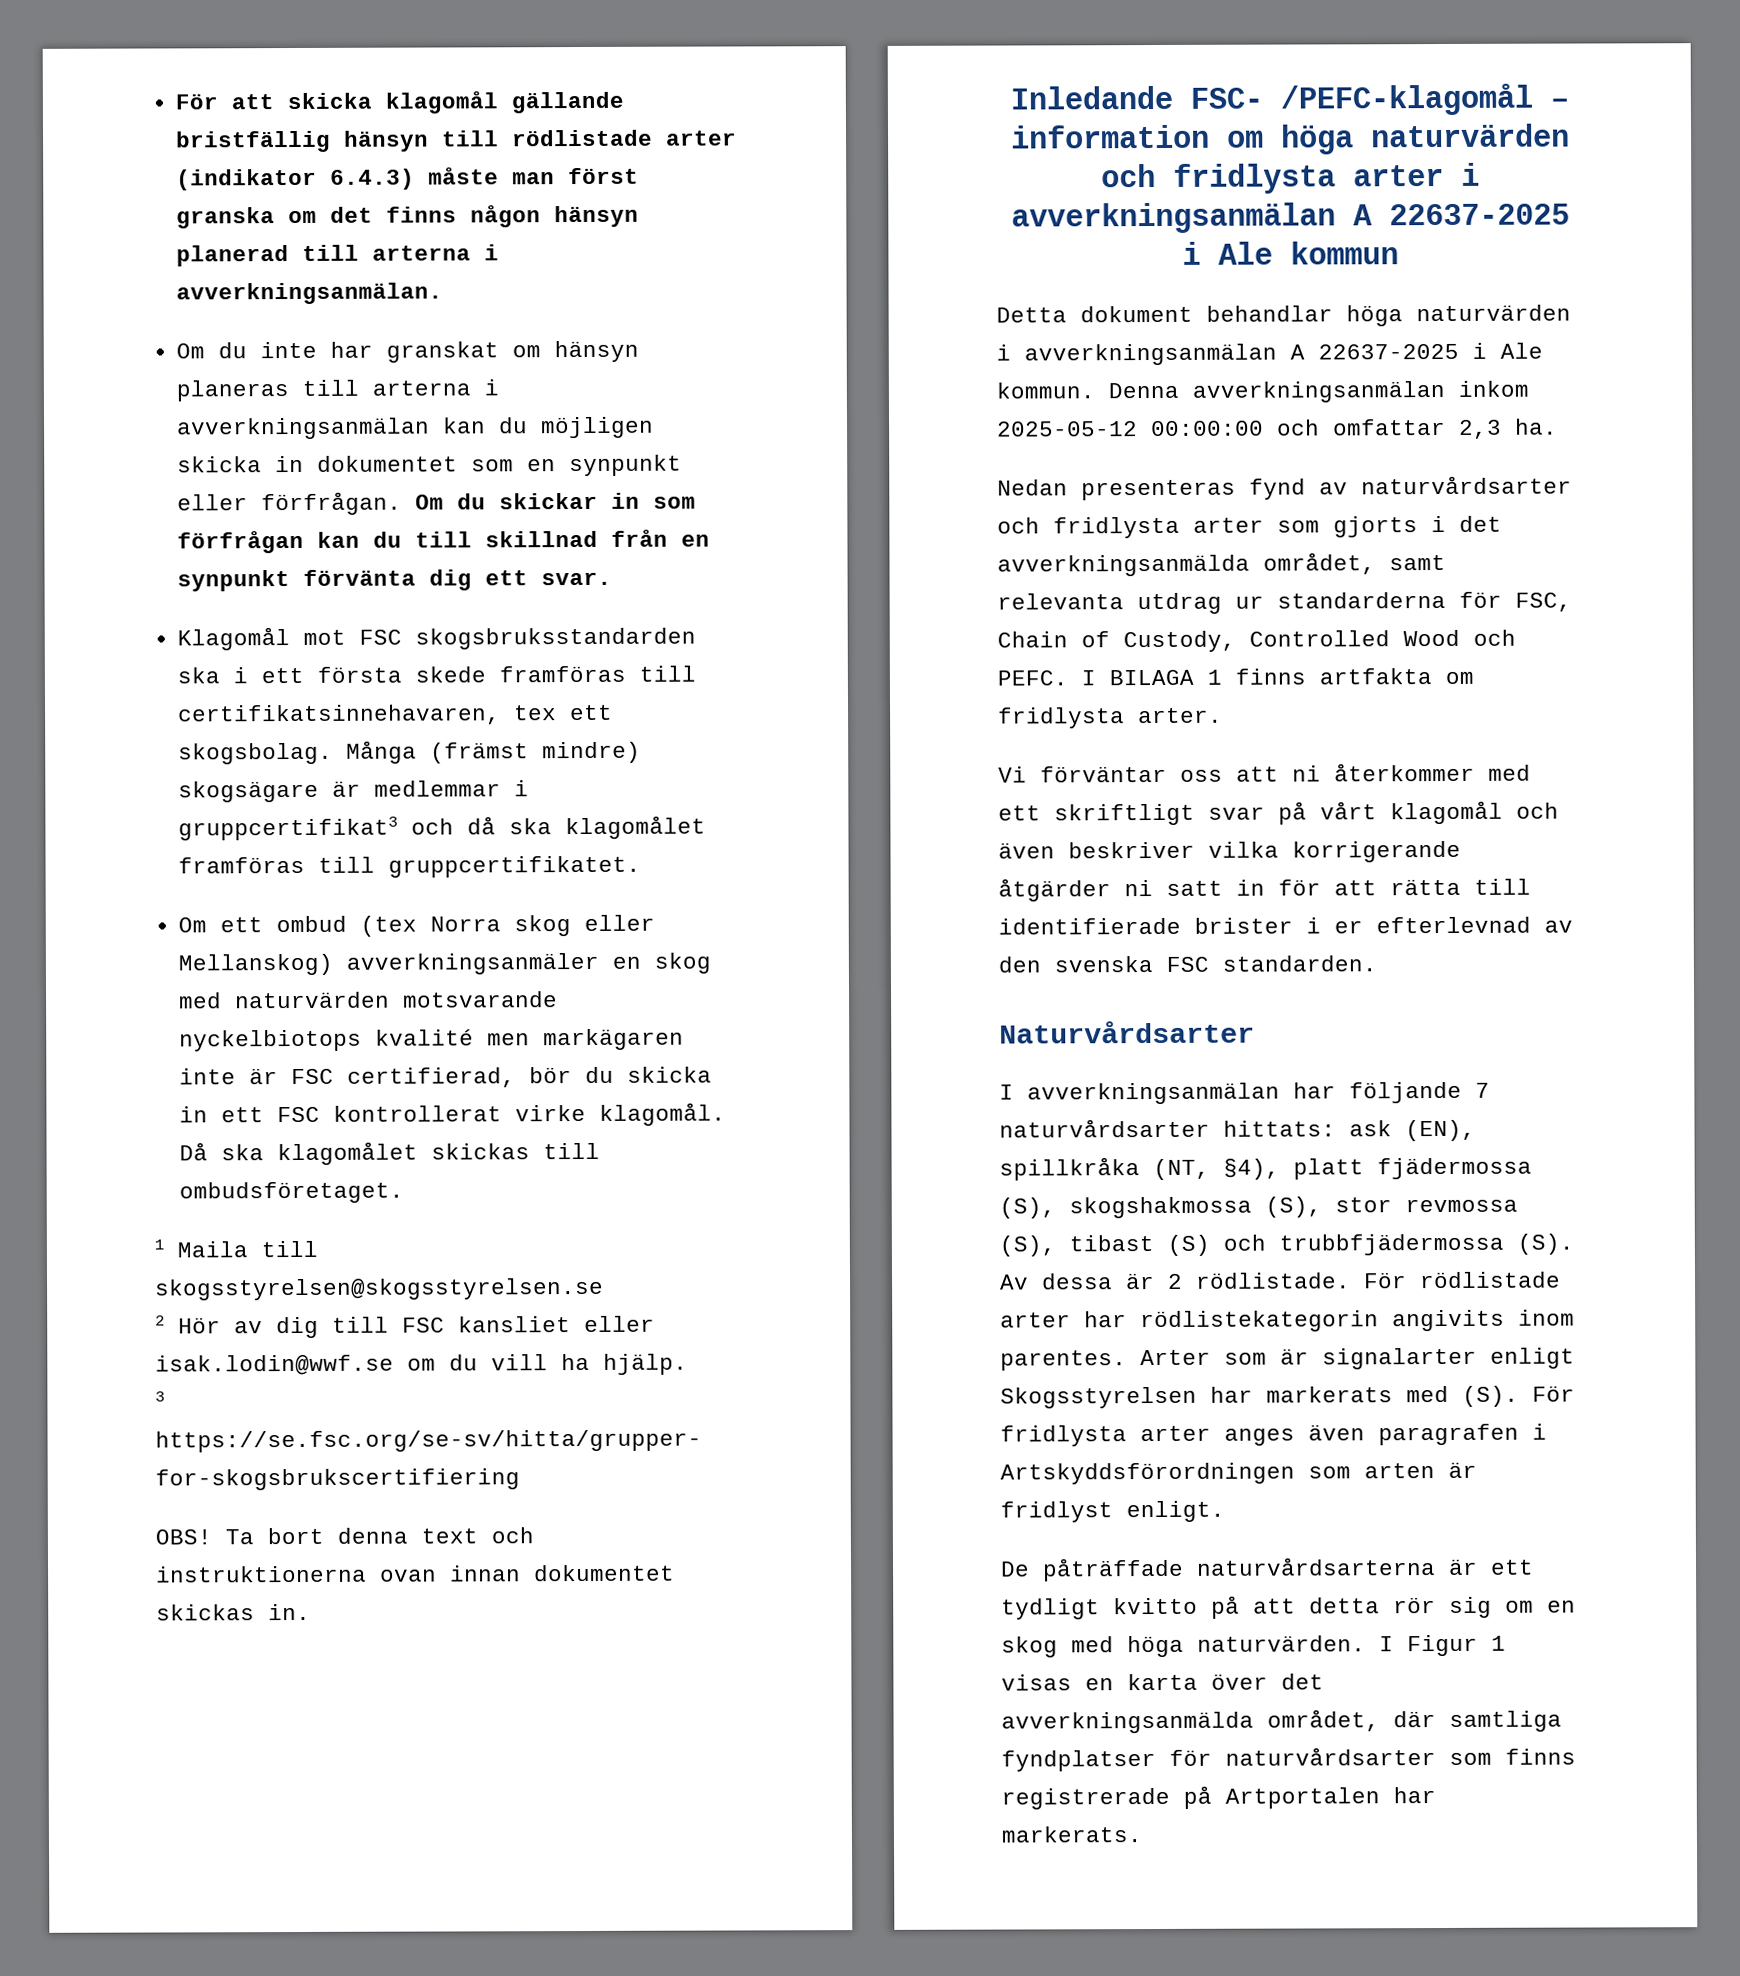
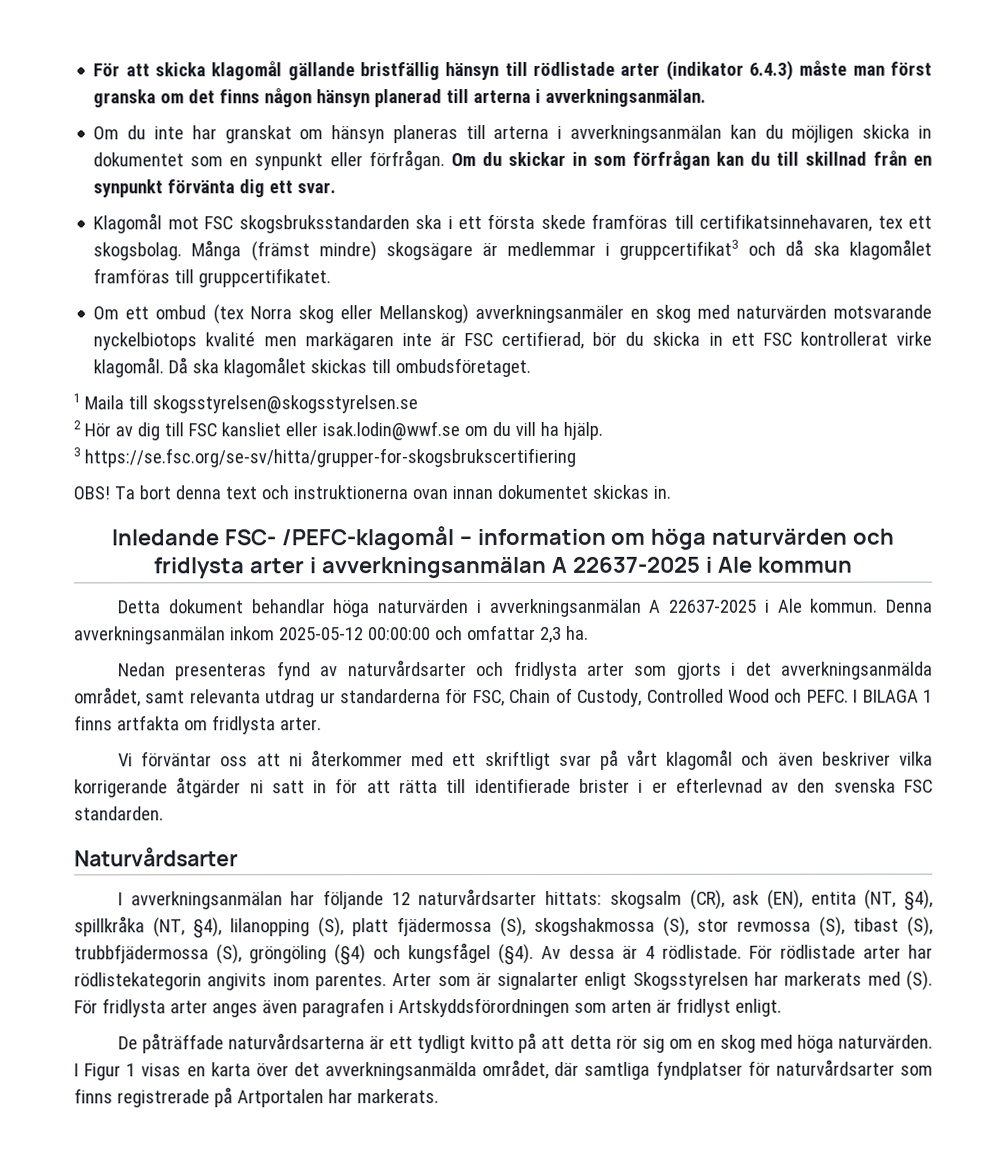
[1475,1082,1490,1098] 7 -> [391,892,411,906] 12
[1349,1119,1476,1142] ask (EN), -> [609,889,933,911] skogsalm (CR), ask (EN), entita (NT, §4),
(1280, 1169) none -> [230,917,344,938] lilanopping (S),
[1167,1233,1574,1256] (S) och trubbfjädermossa (S). -> [907,916,933,937] [74,943,535,966] (S), trubbfjädermossa (S), gröngöling (§4) och kungsfågel (§4).
[1168,1273,1183,1289] 2 -> [644,945,655,959] 4

